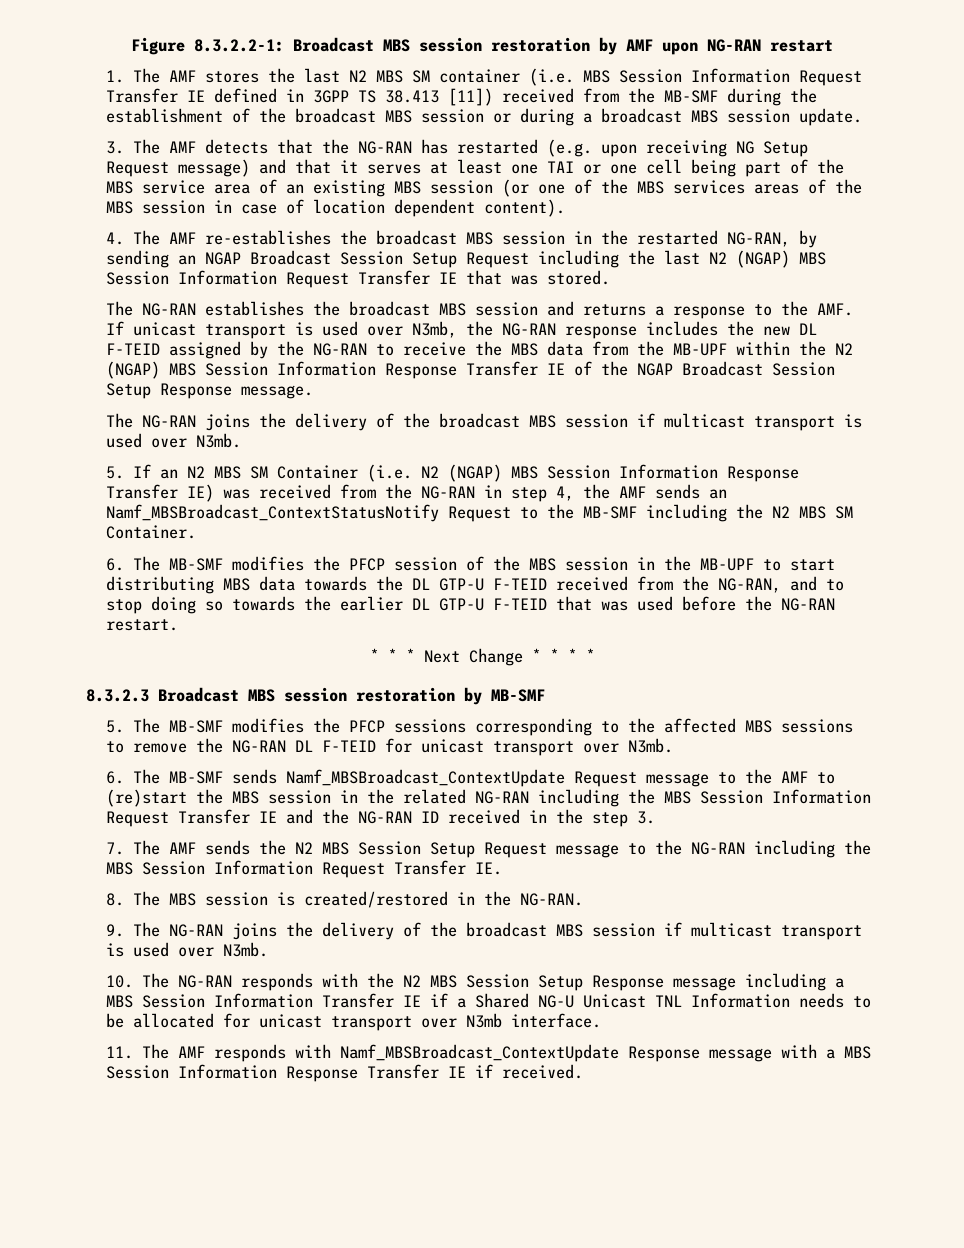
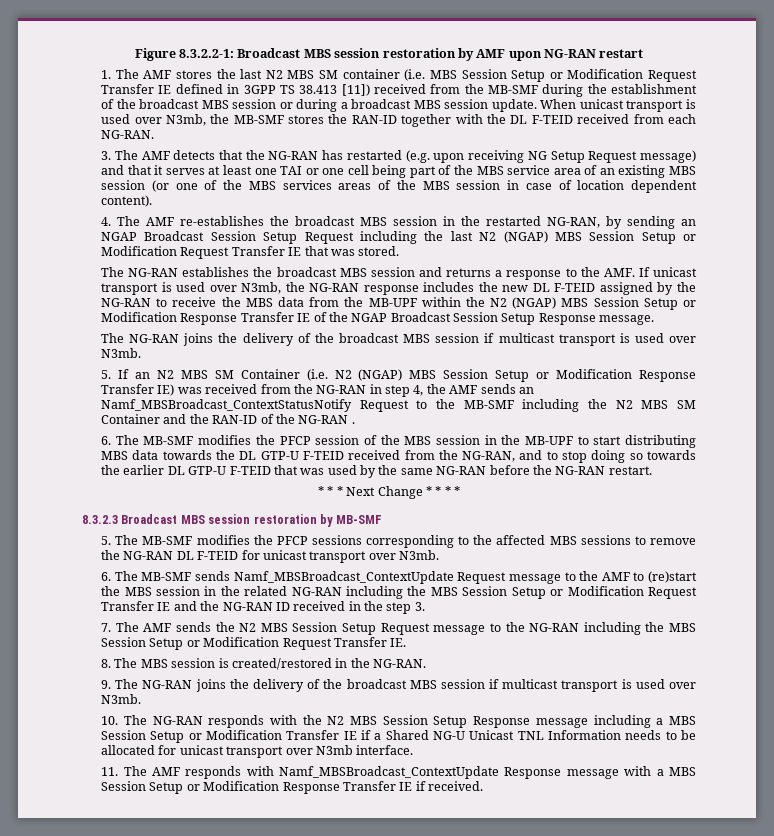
[691,68,791,83] Information -> [511,69,644,82] Setup or Modification
(863, 117) none -> [540,99,696,112] [101,114,696,127] [101,130,155,139] When unicast transport is used over N3mb, the MB-SMF stores the RAN-ID together with the DL F-TEID received from each NG-RAN.
[178,270,278,285] Information -> [641,232,696,244] [101,246,178,256] Setup or Modification
[277,361,377,376] Information -> [643,298,696,310] [101,312,178,322] Setup or Modification
[619,464,719,479] Information -> [495,369,633,382] Setup or Modification
[106,525,197,539] Container. -> [101,414,355,424] Container and the RAN-ID of the NG-RAN .
(674, 603) none -> [360,465,487,478] by the same NG-RAN
[772,789,872,804] Information -> [511,586,644,599] Setup or Modification
[214,860,314,875] Information -> [149,637,280,650] Setup or Modification
[214,993,314,1008] Information -> [150,730,283,743] Setup or Modification
[178,1064,278,1079] Information -> [149,781,280,794] Setup or Modification

